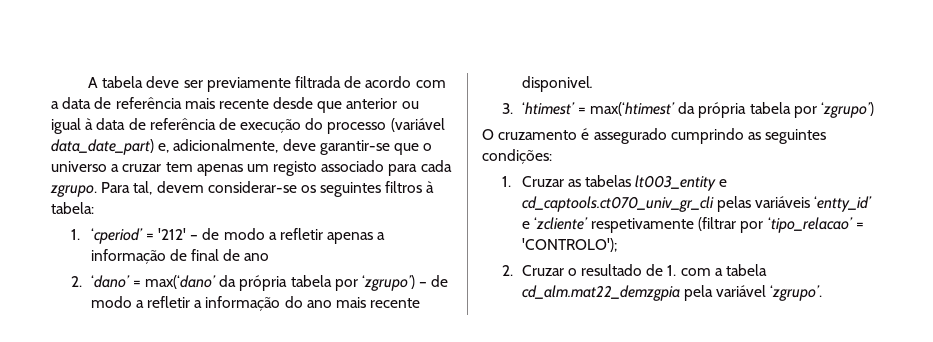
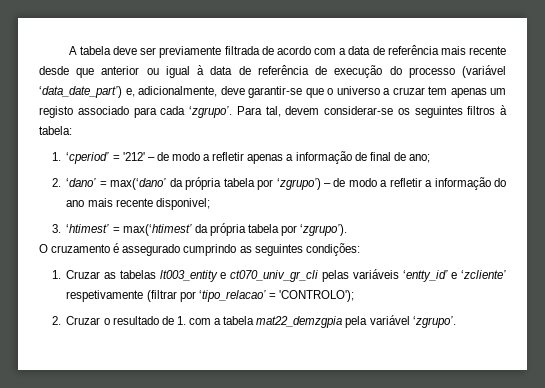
[51,139,154,155] data_date_part) -> [39,86,122,98] ‘data_date_part’)
[50,185,97,197] zgrupo. -> [189,106,232,118] ‘zgrupo’.
[244,253,270,261] ano -> [408,154,430,163] ano;
[521,76,593,92] disponivel. -> [155,198,210,210] disponivel;
[820,102,874,118] ‘zgrupo’) -> [300,224,348,236] ‘zgrupo’).
[521,196,714,212] cd_captools.ct070_univ_gr_cli -> [230,270,319,282] ct070_univ_gr_cli
[521,285,680,301] cd_alm.mat22_demzgpia -> [256,316,343,328] mat22_demzgpia

